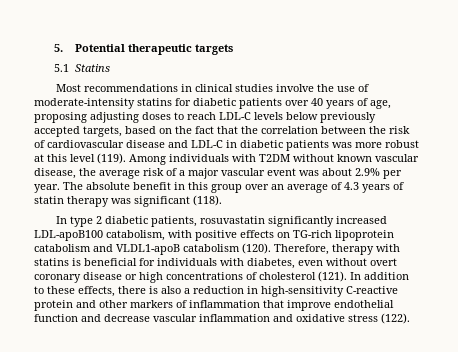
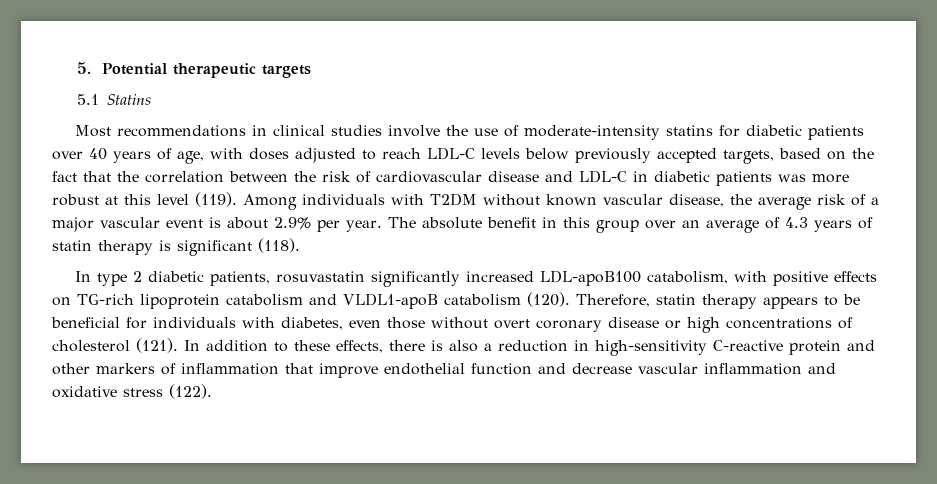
[34,112,171,123] proposing adjusting doses -> [210,148,356,163] with doses adjusted
[299,170,319,176] was -> [209,217,221,228] is
[111,198,131,204] was -> [159,240,171,251] is
[332,244,400,255] [34,258,81,266] therapy with statins is -> [656,294,860,309] statin therapy appears to be
(323, 263) none -> [387,317,425,329] those

